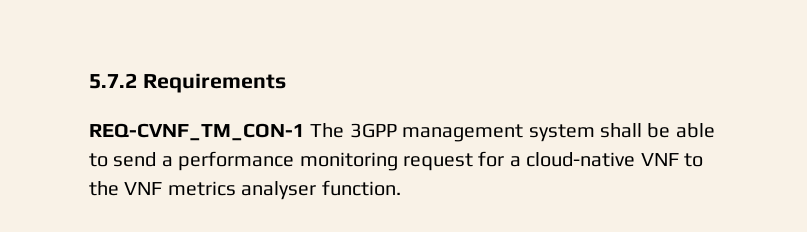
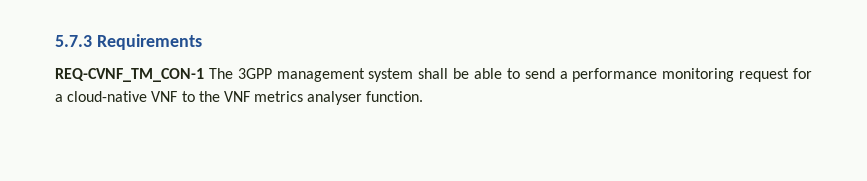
[89,73,137,89] 5.7.2 -> [55,35,92,47] 5.7.3

